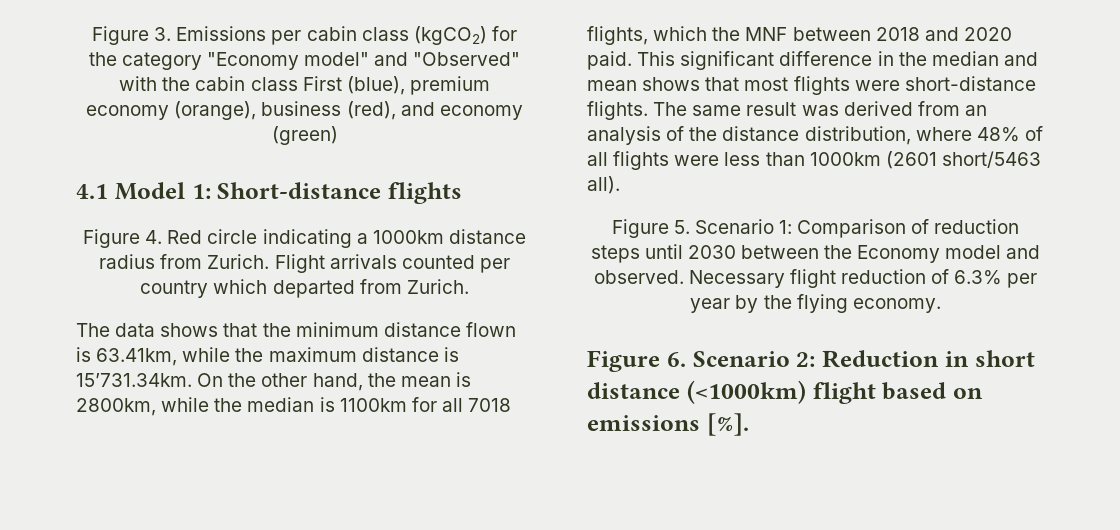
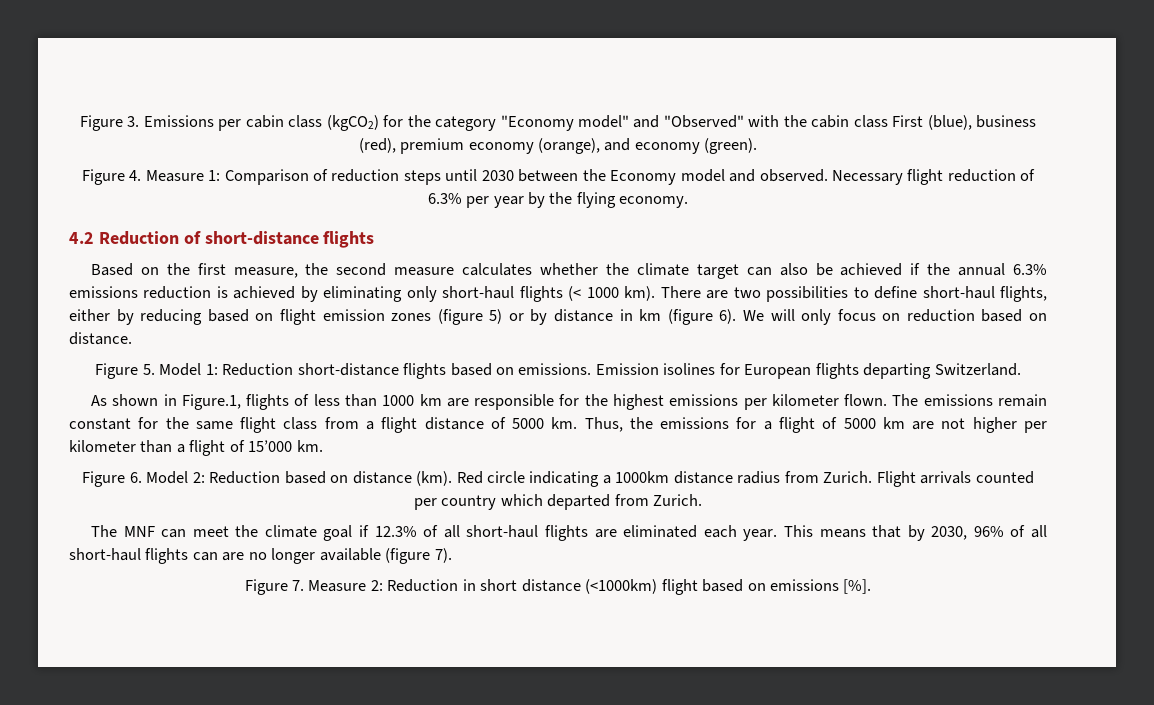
(405, 85) none -> [976,115,1037,128] [358,138,396,153] business (red),
[261,101,523,120] [271,126,338,145] [76,182,462,204] [83,229,526,248] [99,254,510,273] [140,279,469,298] [76,322,516,337] [76,347,459,366] [76,372,471,391] [76,397,512,416] [587,26,1012,45] [587,51,1038,70] [587,76,1036,95] [587,101,987,120] [587,126,1043,145] [587,151,1041,170] [587,176,620,194] [611,219,774,238] business (red), and economy (green) // 4.1 Model 1: Short-distance flights // Figure 4. Red circle indicating a 1000km distance radius from Zurich. Flight arrivals counted per country which departed from Zurich. // The data shows that the minimum distance flown is 63.41km, while the maximum distance is 15’731.34km. On the other hand, the mean is 2800km, while the median is 1100km for all 7018 flights, which the MNF between 2018 and 2020 paid. This significant difference in the median and mean shows that most flights were short-distance flights. The same result was derived from an analysis of the distance distribution, where 48% of all flights were less than 1000km (2601 short/5463 all). // Figure 5. Scenario -> [604,138,758,154] [81,169,204,185] and economy (green). // Figure 4. Measure
[587,350,790,372] Figure 6. Scenario -> [69,231,375,248] [90,263,1048,279] [69,286,1048,302] [69,309,1048,325] [69,332,132,345] [95,363,1021,379] [90,394,1047,410] [69,417,1047,433] [69,440,323,456] [82,471,1034,487] [413,494,703,510] [90,525,1047,541] [69,548,452,564] [244,579,367,595] 4.2 Reduction of short-distance flights // Based on the first measure, the second measure calculates whether the climate target can also be achieved if the annual 6.3% emissions reduction is achieved by eliminating only short-haul flights (< 1000 km). There are two possibilities to define short-haul flights, either by reducing based on flight emission zones (figure 5) or by distance in km (figure 6). We will only focus on reduction based on distance. // Figure 5. Model 1: Reduction short-distance flights based on emissions. Emission isolines for European flights departing Switzerland. // As shown in Figure.1, flights of less than 1000 km are responsible for the highest emissions per kilometer flown. The emissions remain constant for the same flight class from a flight distance of 5000 km. Thus, the emissions for a flight of 5000 km are not higher per kilometer than a flight of 15’000 km. // Figure 6. Model 2: Reduction based on distance (km). Red circle indicating a 1000km distance radius from Zurich. Flight arrivals counted per country which departed from Zurich. // The MNF can meet the climate goal if 12.3% of all short-haul flights are eliminated each year. This means that by 2030, 96% of all short-haul flights can are no longer available (figure 7). // Figure 7. Measure

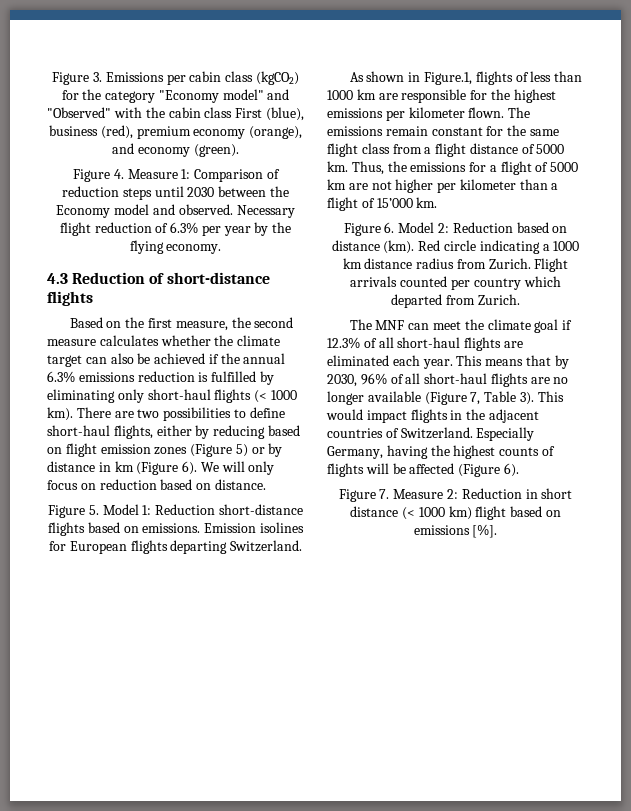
[69,232,94,244] 4.2 -> [47,273,68,284] 4.3
[233,286,296,299] achieved -> [211,371,257,382] fulfilled
[437,309,483,325] (figure -> [190,444,233,457] (Figure
[667,309,713,325] (figure -> [136,462,179,475] (Figure
[615,471,670,483] 1000km -> [553,241,580,251] [342,258,362,269] 1000 km
[192,552,218,561] can -> (528, 380) none
[385,548,452,564] (figure 7). -> [424,391,564,405] [326,409,539,423] [327,427,535,441] [327,445,555,459] [327,463,519,477] (Figure 7, Table 3). This would impact flights in the adjacent countries of Switzerland. Especially Germany, having the highest counts of flights will be affected (Figure 6).
[585,579,658,594] (<1000km) -> [401,506,472,520] (< 1000 km)

